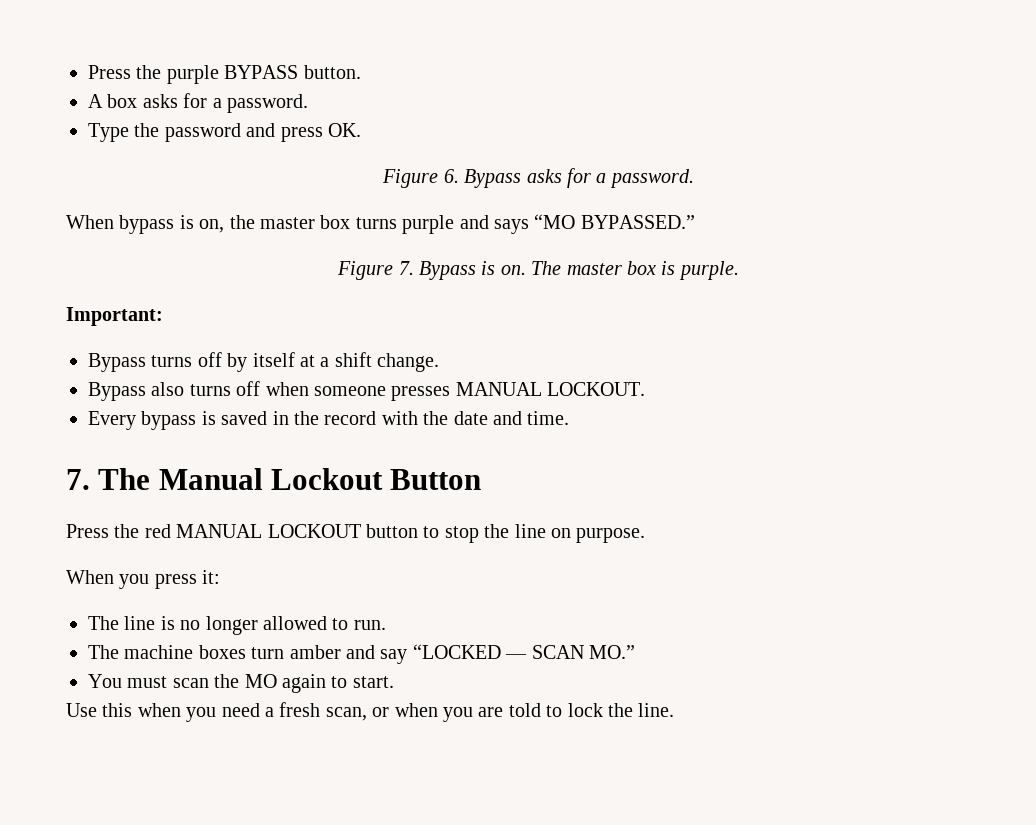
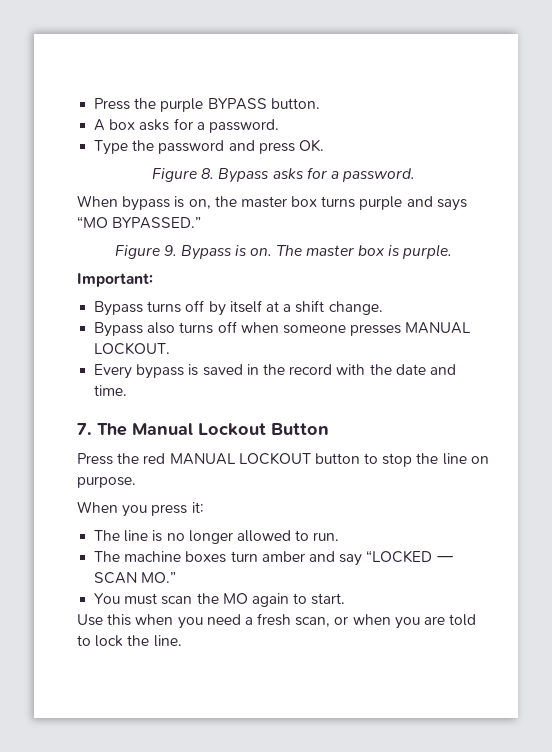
[443,169,459,183] 6. -> [201,168,215,179] 8.
[398,261,414,275] 7. -> [163,245,177,256] 9.

